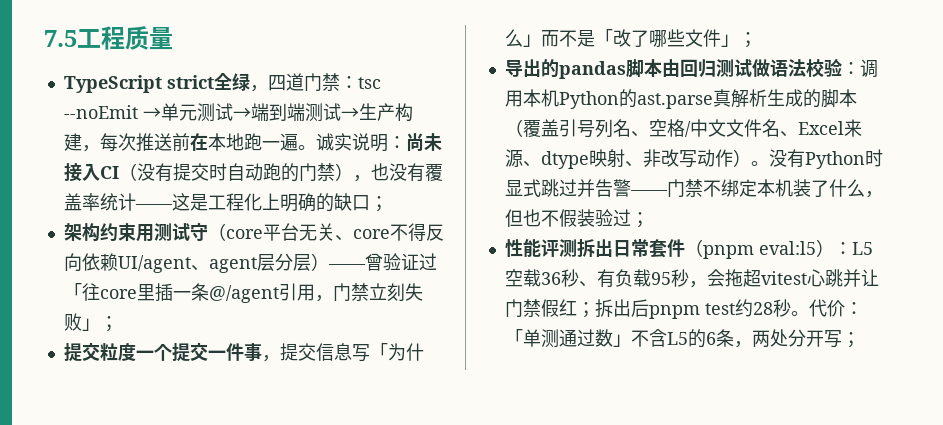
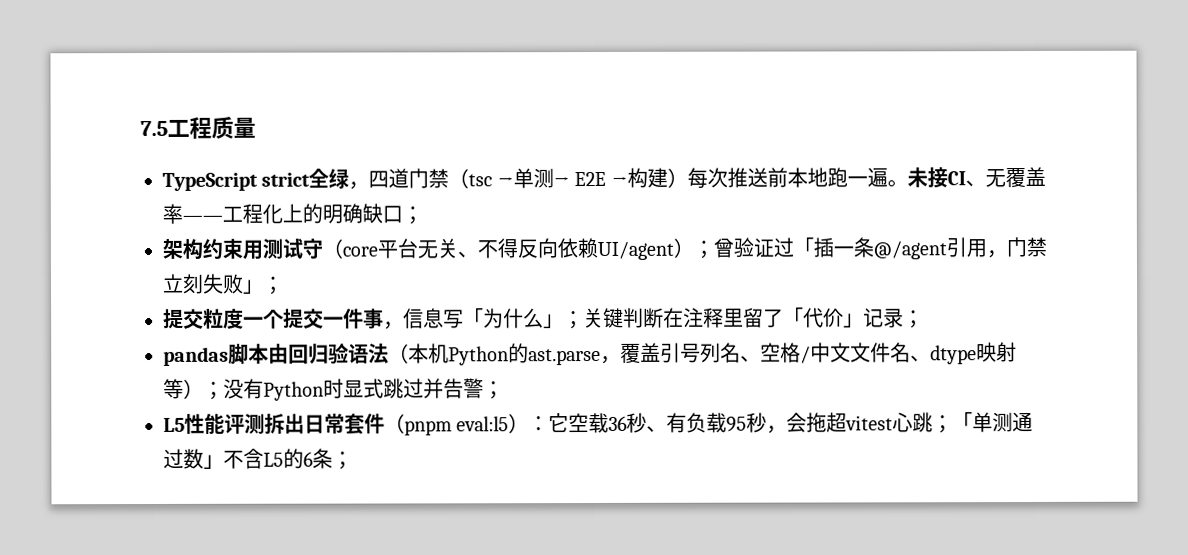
[339,76,381,89] [63,103,413,122] [63,133,100,152] ：tsc --noEmit →单元测试→端到端测试→生产构建， -> [448,167,688,189] （tsc →单测→ E2E →构建）
[189,133,208,151] 在 -> (788, 177) none
[315,133,442,152] [63,163,443,182] [63,193,208,211] 诚实说明：尚未接入CI（没有提交时自动跑的门禁），也没有覆盖率统计——这是 -> [906,166,1046,189] [162,203,223,224] 未接CI、无覆盖率——
[279,193,334,212] 明确的 -> [302,203,363,224] 的明确
[352,229,390,239] core -> (478, 254) none
[190,253,366,273] 、agent层分层）—— -> [673,237,714,259] ）；
[81,283,155,301] 往core里 -> (814, 246) none
[279,343,316,361] 提交 -> (404, 325) none
[540,29,757,48] [504,59,559,78] 而不是「改了哪些文件」； // 导出的 -> [563,307,924,330] ；关键判断在注释里留了「代价」记录； //
[715,58,878,78] [504,89,857,109] [504,119,523,137] 测试做语法校验：调用本机Python的ast.parse真解析生成的脚本（ -> [328,342,621,366] 验语法（本机Python的ast.parse，
[797,119,862,137] [504,149,769,169] Excel来源、dtype映射、非改写动作）。 -> [930,342,1017,365] [163,378,224,400] dtype映射等）；
[629,179,883,198] [504,209,649,228] ——门禁不绑定本机装了什么，但也不假装验过； // -> [483,381,504,400] [163,417,185,432] ； // L5
[851,242,873,255] L5 -> [548,413,570,433] 它
[842,269,879,287] [504,299,863,319] 并让门禁假红；拆出后pnpm test约28秒。代价： -> [932,415,954,434] ；
[733,329,842,348] ，两处分开写 -> (333, 458) none

